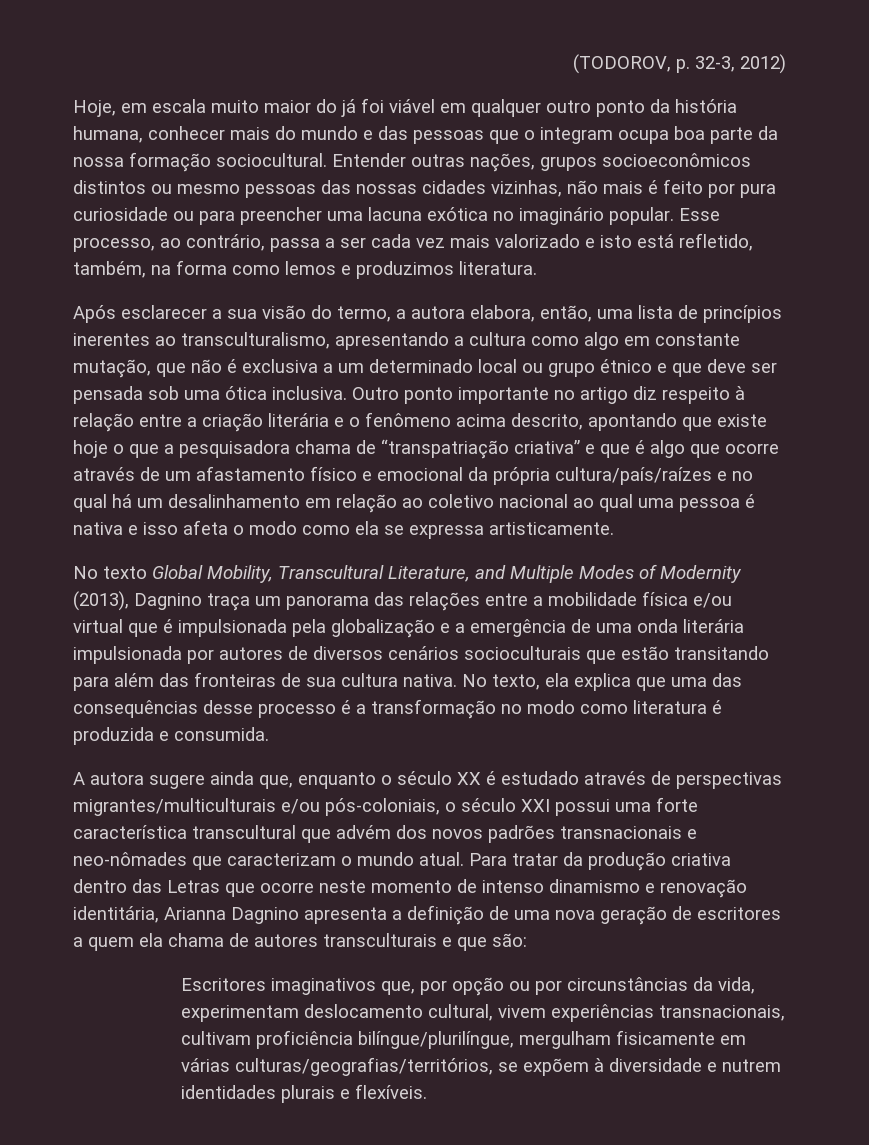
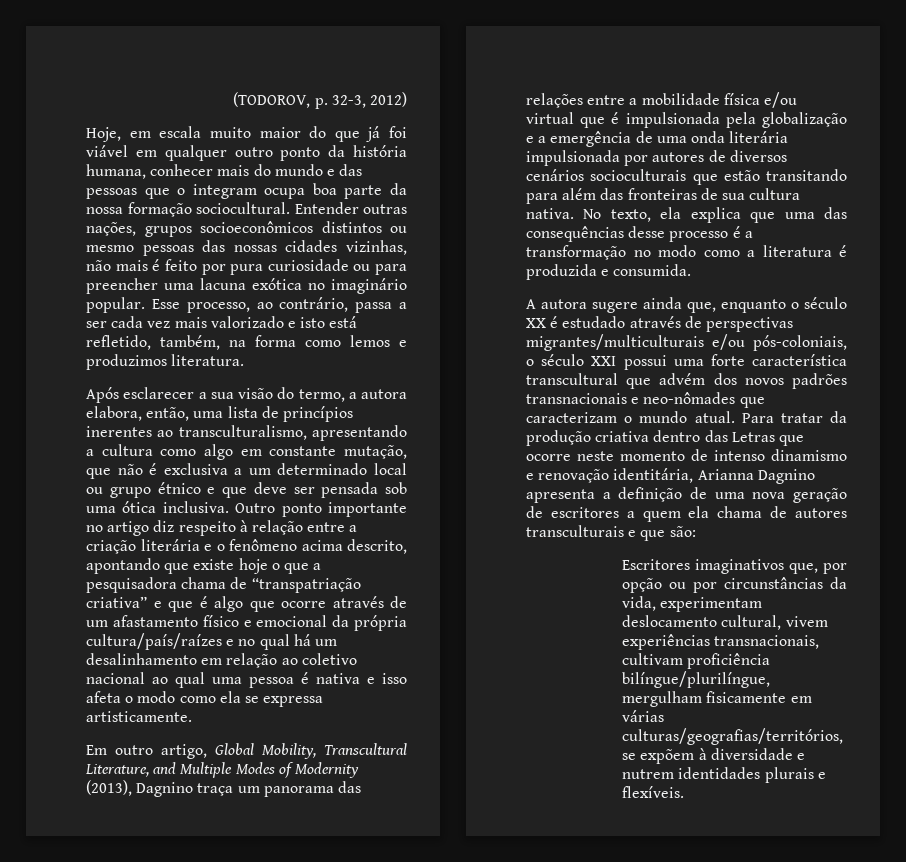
(337, 106) none -> [334,131,360,142] que
[73,566,147,579] No texto -> [86,744,207,759] Em outro artigo,
(628, 709) none -> [747,250,755,257] a

